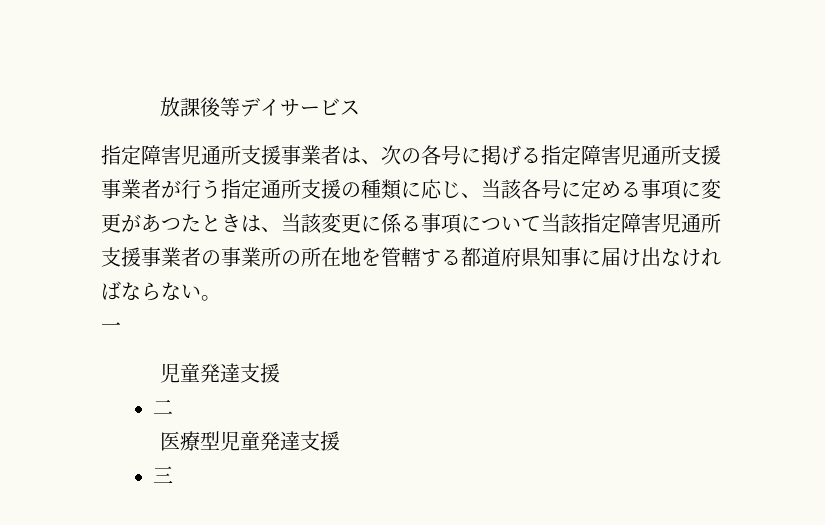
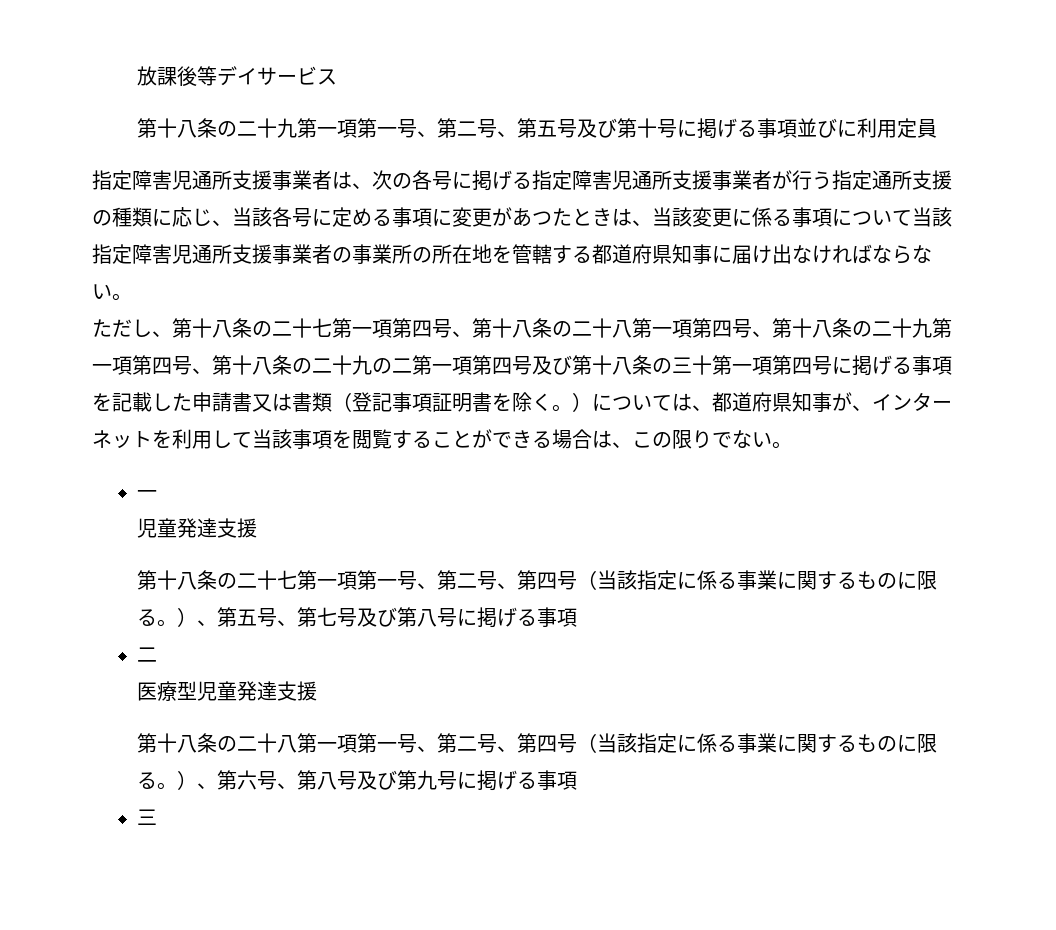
(361, 107) none -> [137,118,938,139] // 第十八条の二十九第一項第一号、第二号、第五号及び第十号に掲げる事項並びに利用定員
[101,322,121,333] [160,363,281,383] 一 // 児童発達支援 -> [92,318,952,338] [92,355,952,376] [92,392,952,412] [92,429,792,449] [136,490,157,499] [137,518,258,538] [137,570,938,590] [137,607,578,628] ただし、第十八条の二十七第一項第四号、第十八条の二十八第一項第四号、第十八条の二十九第一項第四号、第十八条の二十九の二第一項第四号及び第十八条の三十第一項第四号に掲げる事項を記載した申請書又は書類（登記事項証明書を除く。）については、都道府県知事が、インターネットを利用して当該事項を閲覧することができる場合は、この限りでない。 // 一 // 児童発達支援 // 第十八条の二十七第一項第一号、第二号、第四号（当該指定に係る事業に関するものに限る。）、第五号、第七号及び第八号に掲げる事項
(341, 441) none -> [137,733,938,753] [137,770,578,791] // 第十八条の二十八第一項第一号、第二号、第四号（当該指定に係る事業に関するものに限る。）、第六号、第八号及び第九号に掲げる事項

